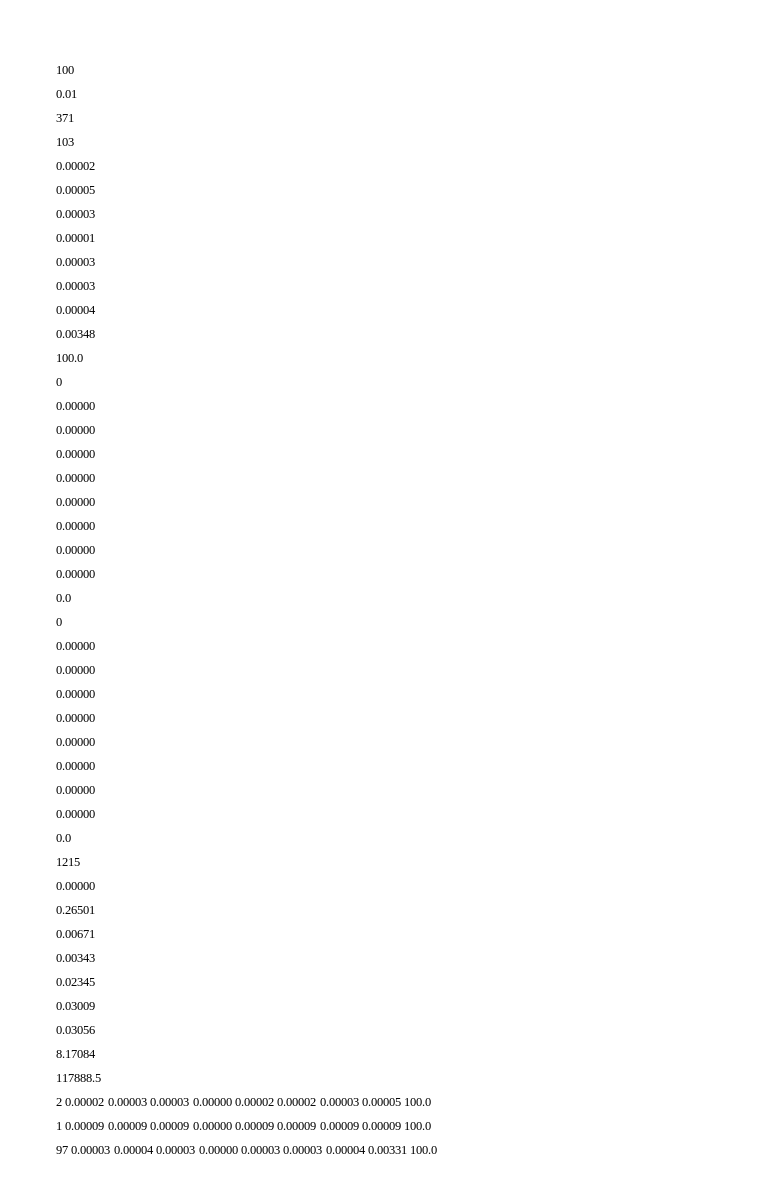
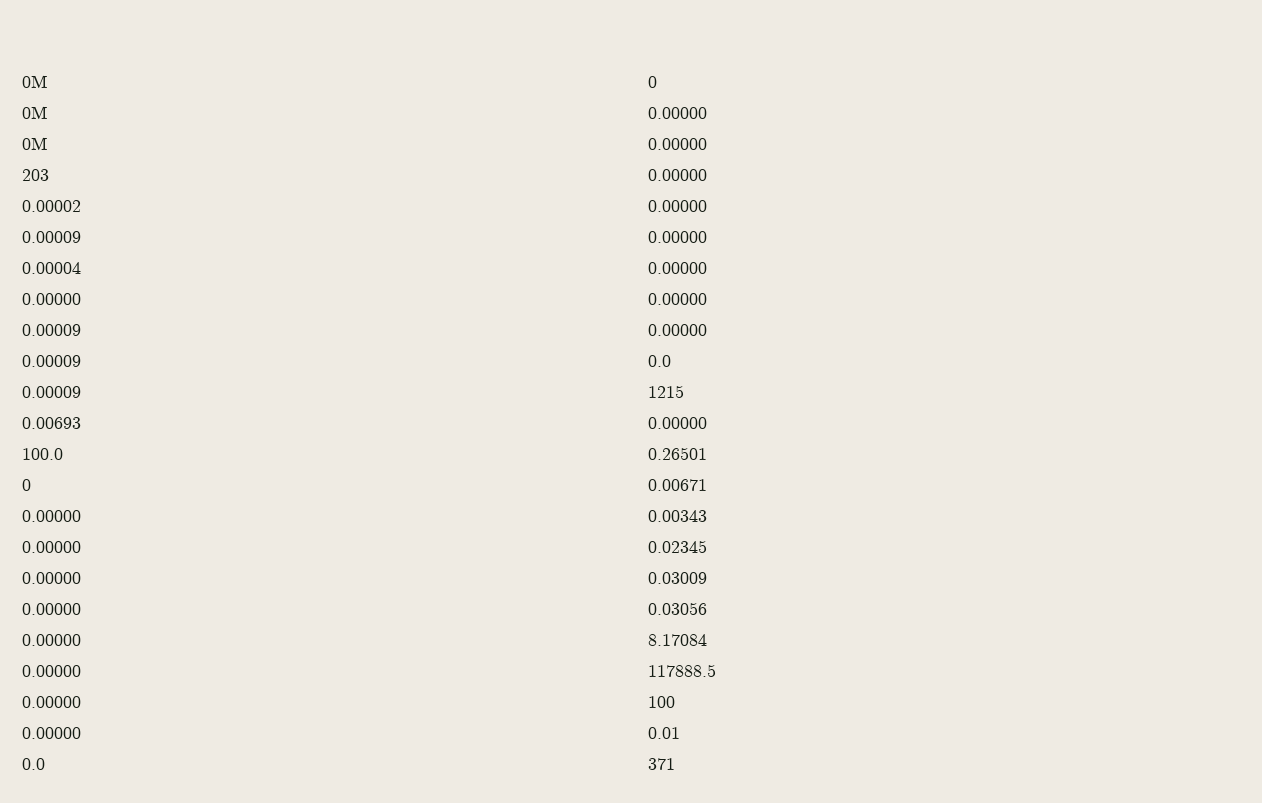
[56,66,74,74] [56,90,77,98] [56,114,74,122] [56,138,74,146] [56,162,95,170] [56,186,95,194] [56,210,95,218] [56,234,95,242] [56,258,95,266] [56,282,95,290] [56,306,96,314] [56,330,95,338] 100 // 0.01 // 371 // 103 // 0.00002 // 0.00005 // 0.00003 // 0.00001 // 0.00003 // 0.00003 // 0.00004 // 0.00348 -> [22,75,47,88] [22,106,47,119] [22,137,47,150] [22,169,49,181] [22,200,81,212] [22,231,81,243] [22,262,81,274] [22,293,81,305] [22,324,81,336] [22,355,81,367] [22,386,81,398] [22,417,81,429] 0M // 0M // 0M // 203 // 0.00002 // 0.00009 // 0.00004 // 0.00000 // 0.00009 // 0.00009 // 0.00009 // 0.00693
[56,1098,432,1106] [56,1122,432,1130] [56,1146,438,1154] 2 0.00002 0.00003 0.00003 0.00000 0.00002 0.00002 0.00003 0.00005 100.0 // 1 0.00009 0.00009 0.00009 0.00000 0.00009 0.00009 0.00009 0.00009 100.0 // 97 0.00003 0.00004 0.00003 0.00000 0.00003 0.00003 0.00004 0.00331 100.0 -> [648,696,675,708] [648,727,680,739] [648,758,675,770] 100 // 0.01 // 371

